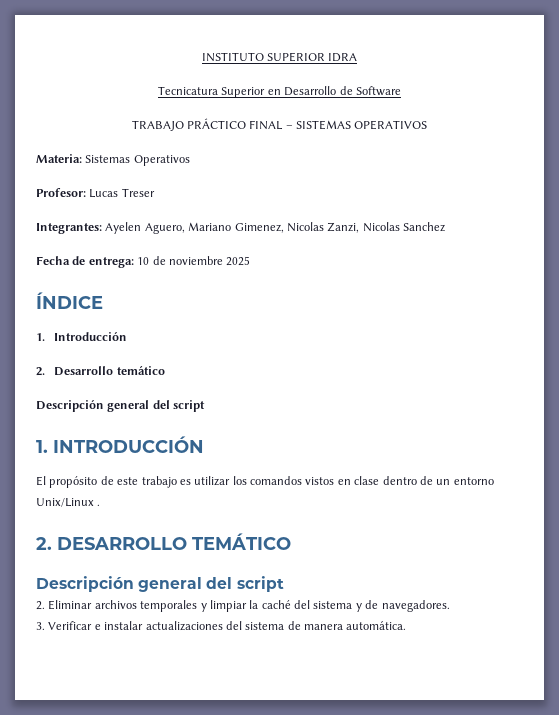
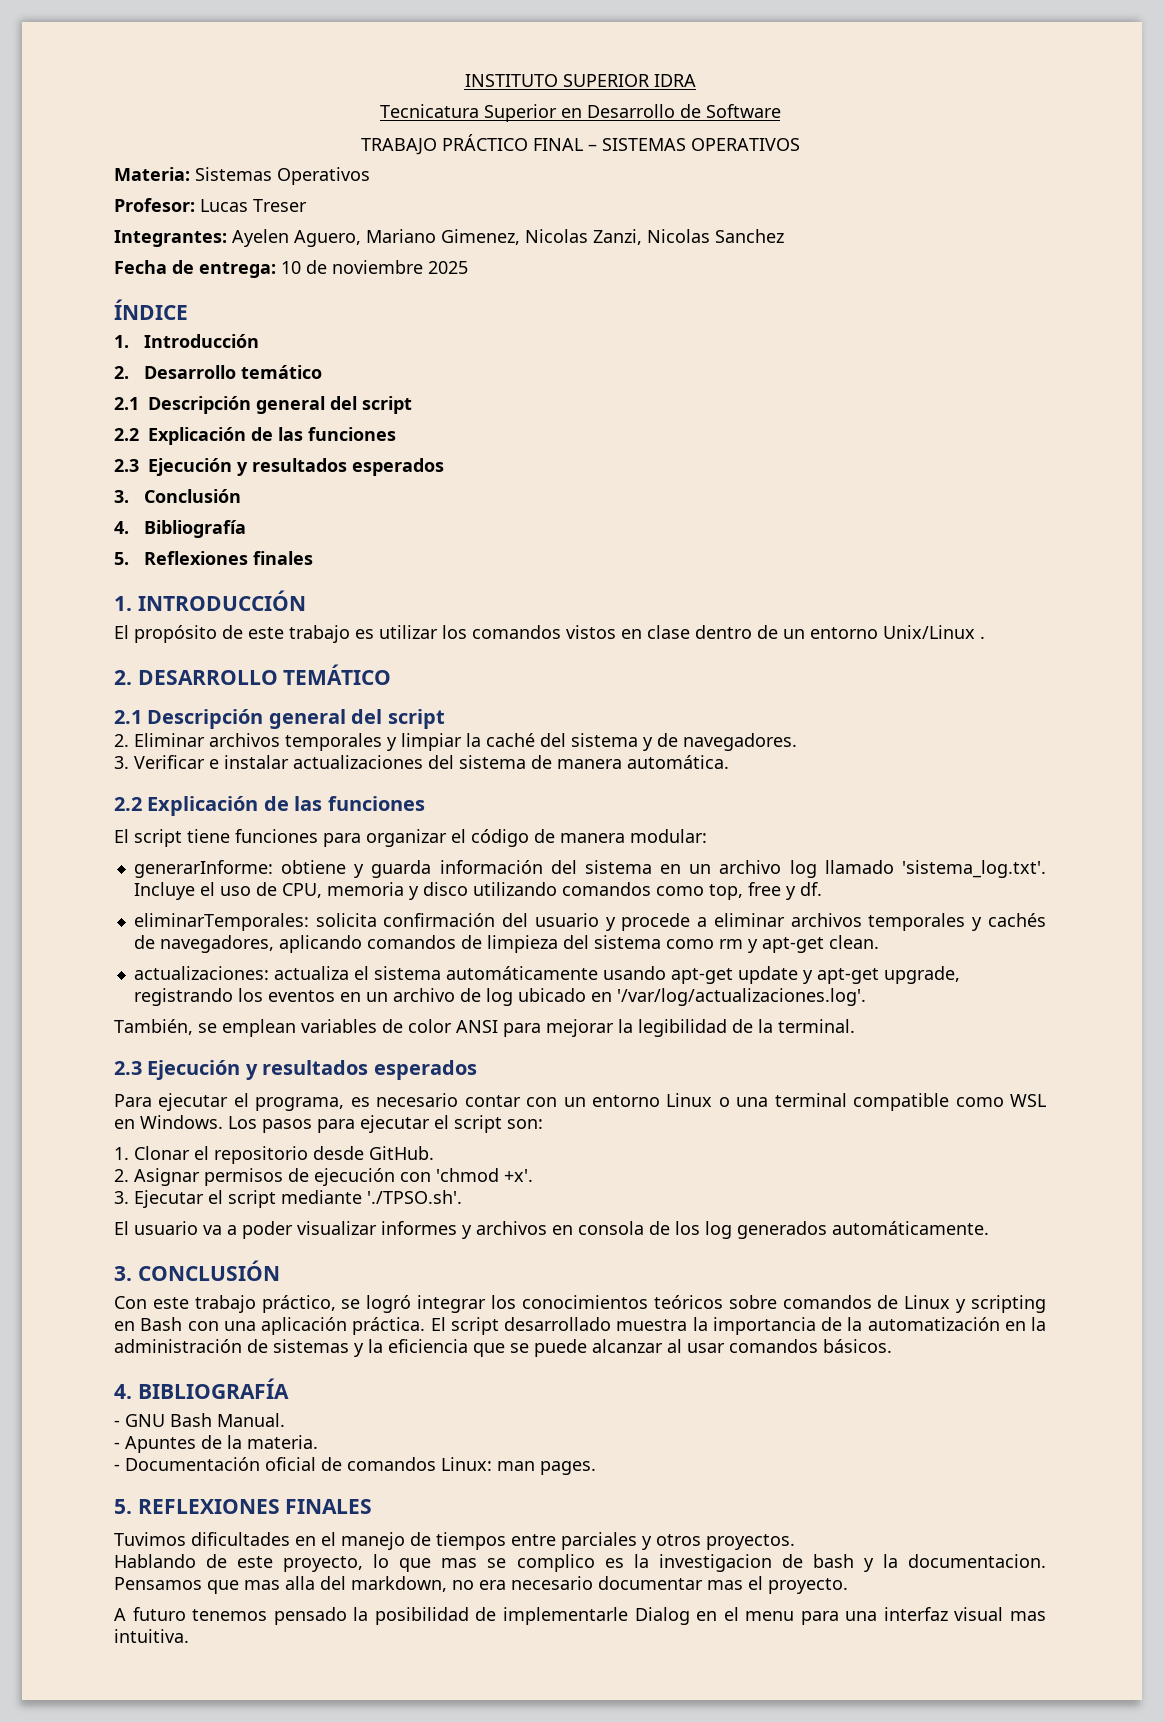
[36,400,206,412] Descripción general del script -> [114,396,412,414] [114,427,396,445] [114,458,444,476] [114,489,241,503] [114,520,246,538] [114,551,313,565] 2.1 Descripción general del script // 2.2 Explicación de las funciones // 2.3 Ejecución y resultados esperados // 3. Conclusión // 4. Bibliografía // 5. Reflexiones finales
(291, 541) none -> [114,710,142,724] 2.1
(407, 625) none -> [114,796,425,816] [114,829,707,847] [133,860,1047,878] [133,882,822,900] [133,913,1046,931] [133,935,879,953] [133,966,960,984] [133,988,866,1006] [114,1019,855,1037] [114,1060,477,1080] [114,1093,1046,1111] [114,1115,543,1133] [114,1146,434,1164] [114,1168,533,1186] [114,1190,462,1208] [114,1221,989,1239] [114,1260,280,1281] [114,1295,1046,1313] [114,1317,1046,1335] [114,1339,892,1357] [114,1378,289,1399] [114,1413,285,1427] [114,1435,318,1453] [114,1457,596,1475] [114,1499,373,1514] [114,1532,795,1550] [114,1554,1046,1572] [114,1576,848,1594] [114,1607,1046,1625] [114,1629,189,1643] // 2.2 Explicación de las funciones // El script tiene funciones para organizar el código de manera modular: // generarInforme: obtiene y guarda información del sistema en un archivo log llamado 'sistema_log.txt'. Incluye el uso de CPU, memoria y disco utilizando comandos como top, free y df. // eliminarTemporales: solicita confirmación del usuario y procede a eliminar archivos temporales y cachés de navegadores, aplicando comandos de limpieza del sistema como rm y apt-get clean. // actualizaciones: actualiza el sistema automáticamente usando apt-get update y apt-get upgrade, registrando los eventos en un archivo de log ubicado en '/var/log/actualizaciones.log'. // También, se emplean variables de color ANSI para mejorar la legibilidad de la terminal. // 2.3 Ejecución y resultados esperados // Para ejecutar el programa, es necesario contar con un entorno Linux o una terminal compatible como WSL en Windows. Los pasos para ejecutar el script son: // 1. Clonar el repositorio desde GitHub. // 2. Asignar permisos de ejecución con 'chmod +x'. // 3. Ejecutar el script mediante './TPSO.sh'. // El usuario va a poder visualizar informes y archivos en consola de los log generados automáticamente. // 3. CONCLUSIÓN // Con este trabajo práctico, se logró integrar los conocimientos teóricos sobre comandos de Linux y scripting en Bash con una aplicación práctica. El script desarrollado muestra la importancia de la automatización en la administración de sistemas y la eficiencia que se puede alcanzar al usar comandos básicos. // 4. BIBLIOGRAFÍA // - GNU Bash Manual. // - Apuntes de la materia. // - Documentación oficial de comandos Linux: man pages. // 5. REFLEXIONES FINALES // Tuvimos dificultades en el manejo de tiempos entre parciales y otros proyectos. // Hablando de este proyecto, lo que mas se complico es la investigacion de bash y la documentacion. Pensamos que mas alla del markdown, no era necesario documentar mas el proyecto. // A futuro tenemos pensado la posibilidad de implementarle Dialog en el menu para una interfaz visual mas intuitiva.

